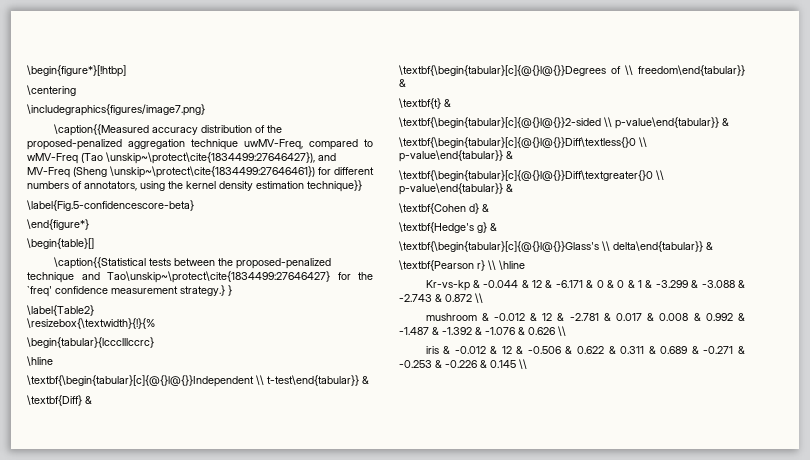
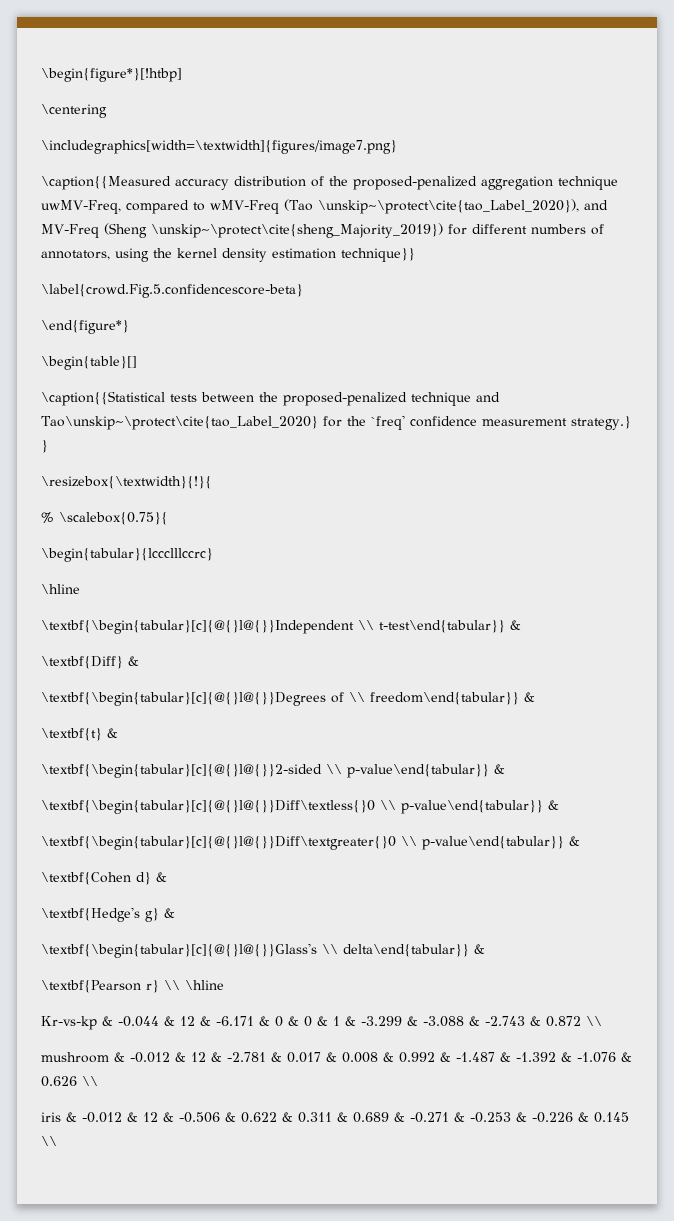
[27,104,205,116] \includegraphics{figures/image7.png} -> [41,140,397,154] \includegraphics[width=\textwidth]{figures/image7.png}
[106,152,315,164] \unskip~\protect\cite{1834499:27646427}), -> [317,199,579,214] \unskip~\protect\cite{tao_Label_2020}),
[110,166,315,178] \unskip~\protect\cite{1834499:27646461}) -> [151,223,443,238] \unskip~\protect\cite{sheng_Majority_2019})
[27,200,194,211] \label{Fig.5-confidencescore-beta} -> [41,284,303,298] \label{crowd.Fig.5.confidencescore-beta}
[107,271,330,283] Tao\unskip~\protect\cite{1834499:27646427} -> [41,416,318,430] Tao\unskip~\protect\cite{tao_Label_2020}
[27,305,94,316] [27,318,155,329] \label{Table2} // \resizebox{\textwidth}{!}{% -> [41,476,212,489] [41,512,168,525] \resizebox{\textwidth}{!}{ // % \scalebox{0.75}{

